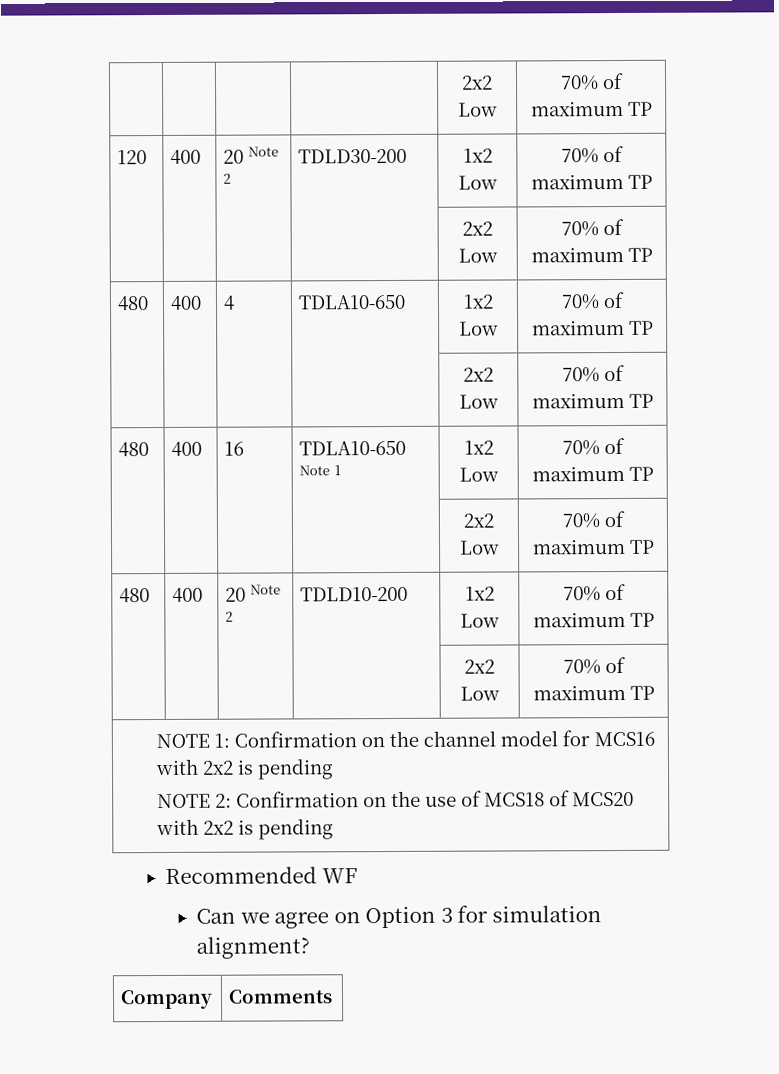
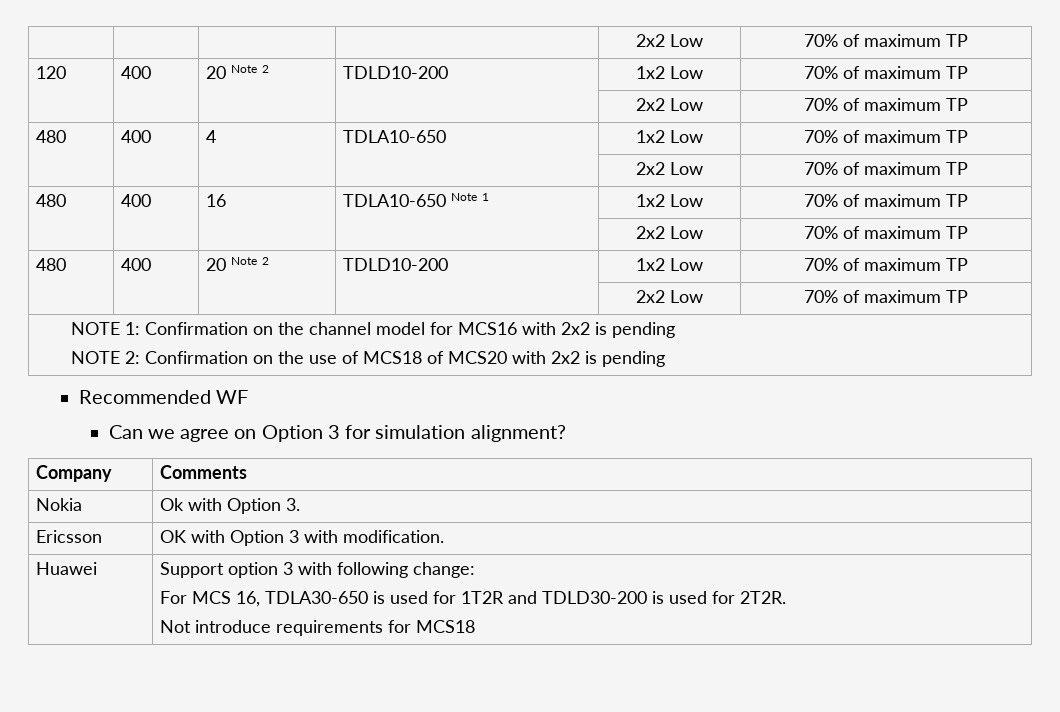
[298,148,408,164] TDLD30-200 -> [342,66,448,79] TDLD10-200
(334, 996) none -> [35,498,82,511] [159,498,300,514] [35,530,102,543] [159,530,444,546] [35,562,97,575] [159,562,475,578] [159,591,786,607] [159,620,475,636] // Nokia | Ok with Option 3. // Ericsson | OK with Option 3 with modification. // Huawei | Support option 3 with following change: // For MCS 16, TDLA30-650 is used for 1T2R and TDLD30-200 is used for 2T2R. // Not introduce requirements for MCS18

